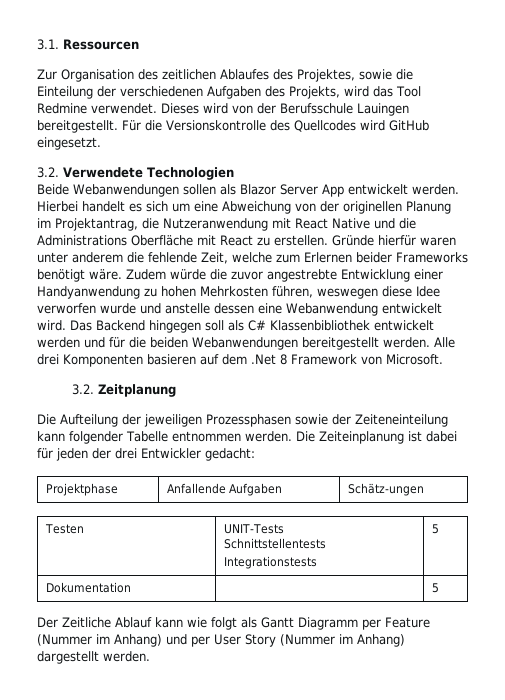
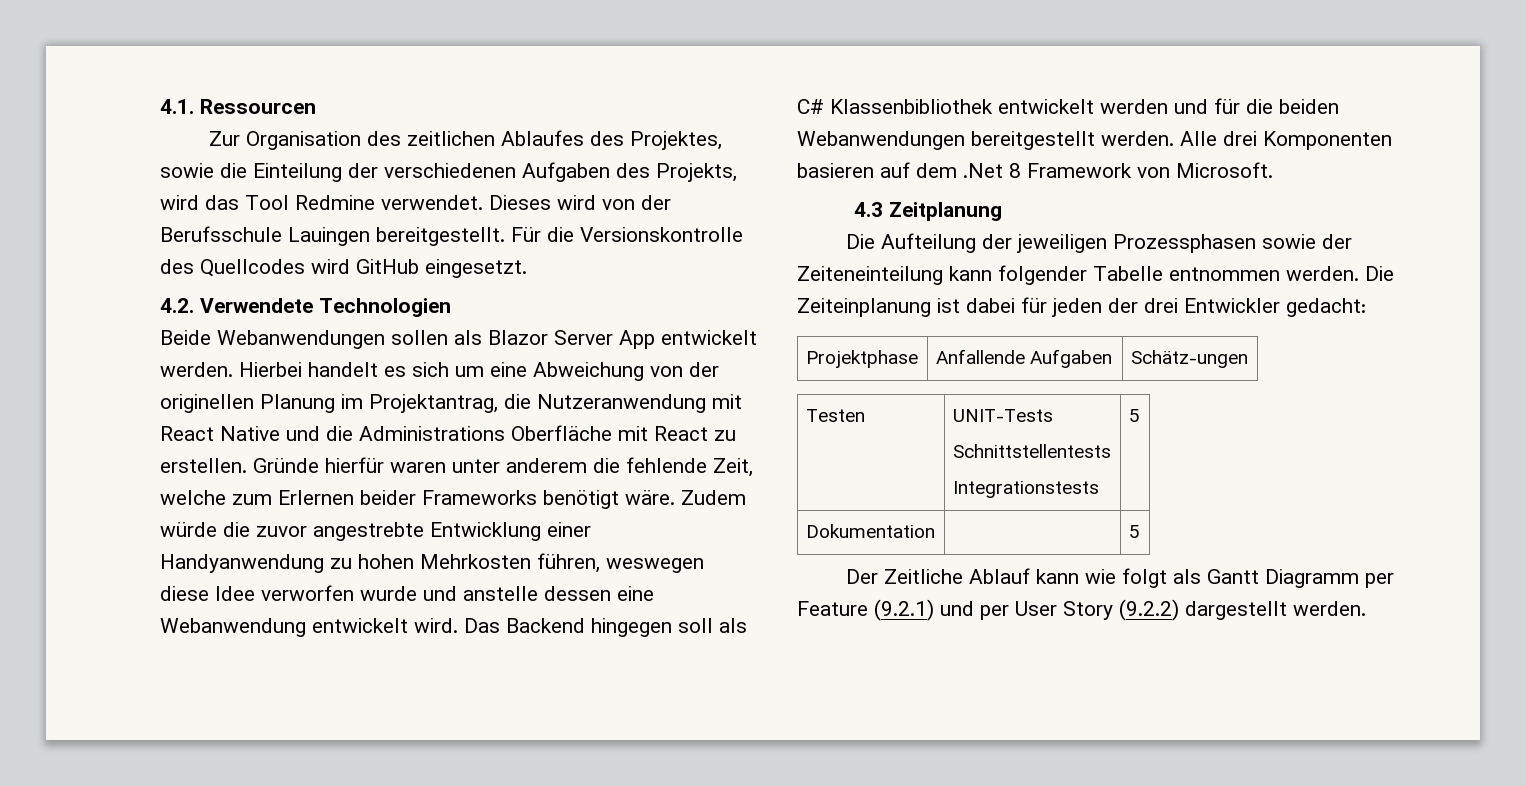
[37,39,59,50] 3.1. -> [160,99,194,114] 4.1.
[37,167,59,178] 3.2. -> [160,298,194,313] 4.2.
[71,384,94,395] 3.2. -> [853,202,883,217] 4.3
[37,634,162,647] (Nummer im Anhang) -> [874,599,934,621] (9.2.1)
[280,634,405,647] (Nummer im Anhang) -> [1119,599,1179,621] (9.2.2)

